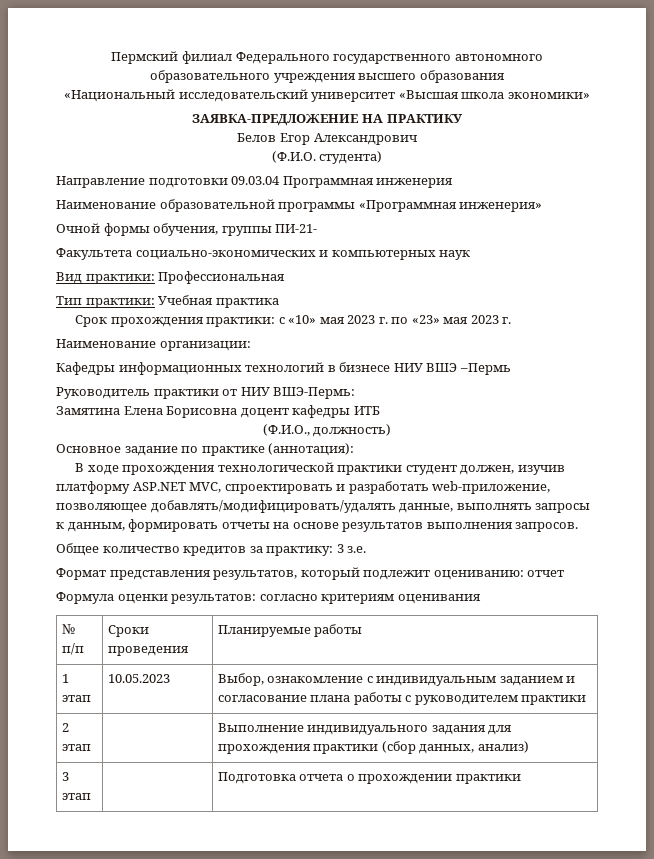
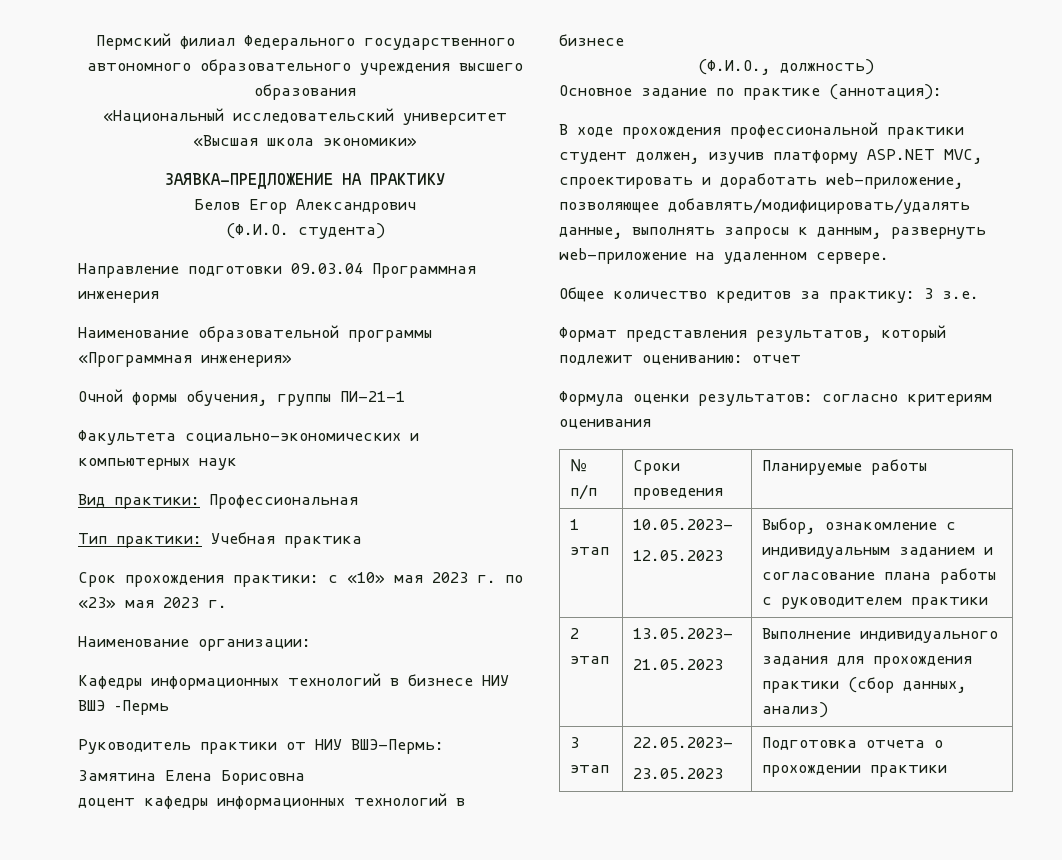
[275,224,318,233] ПИ-21- -> [340,391,405,402] ПИ-21-1
(238, 412) none -> (305, 777) //
[353,406,380,415] ИТБ -> [217,793,465,810] [559,34,624,46] информационных технологий в бизнесе
[217,462,334,472] технологической -> [730,122,878,139] профессиональной
[348,481,429,494] разработать -> [720,173,817,189] доработать
[128,519,579,532] формировать отчеты на основе результатов выполнения запросов. -> [891,227,986,239] [559,248,889,264] развернуть web-приложение на удаленном сервере.
[107,674,170,683] 10.05.2023 -> [633,519,734,530] [633,550,724,561] 10.05.2023- // 12.05.2023
(91, 747) none -> [633,628,734,639] [633,659,724,670] 13.05.2023- // 21.05.2023
(91, 796) none -> [633,737,734,748] [633,768,724,779] 22.05.2023- // 23.05.2023

